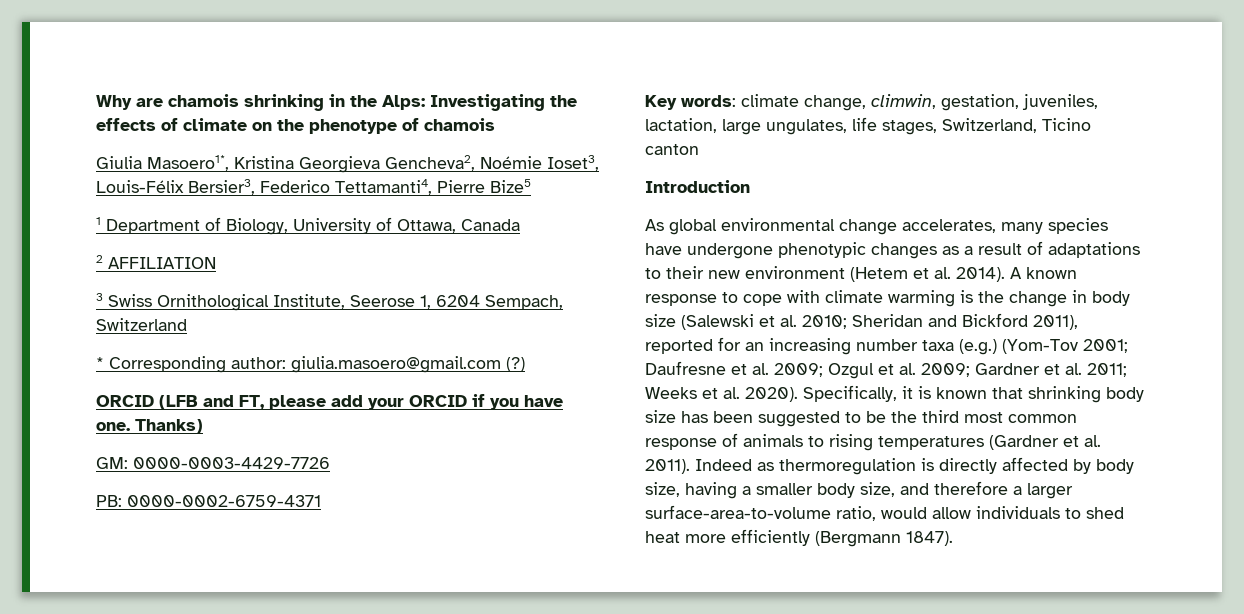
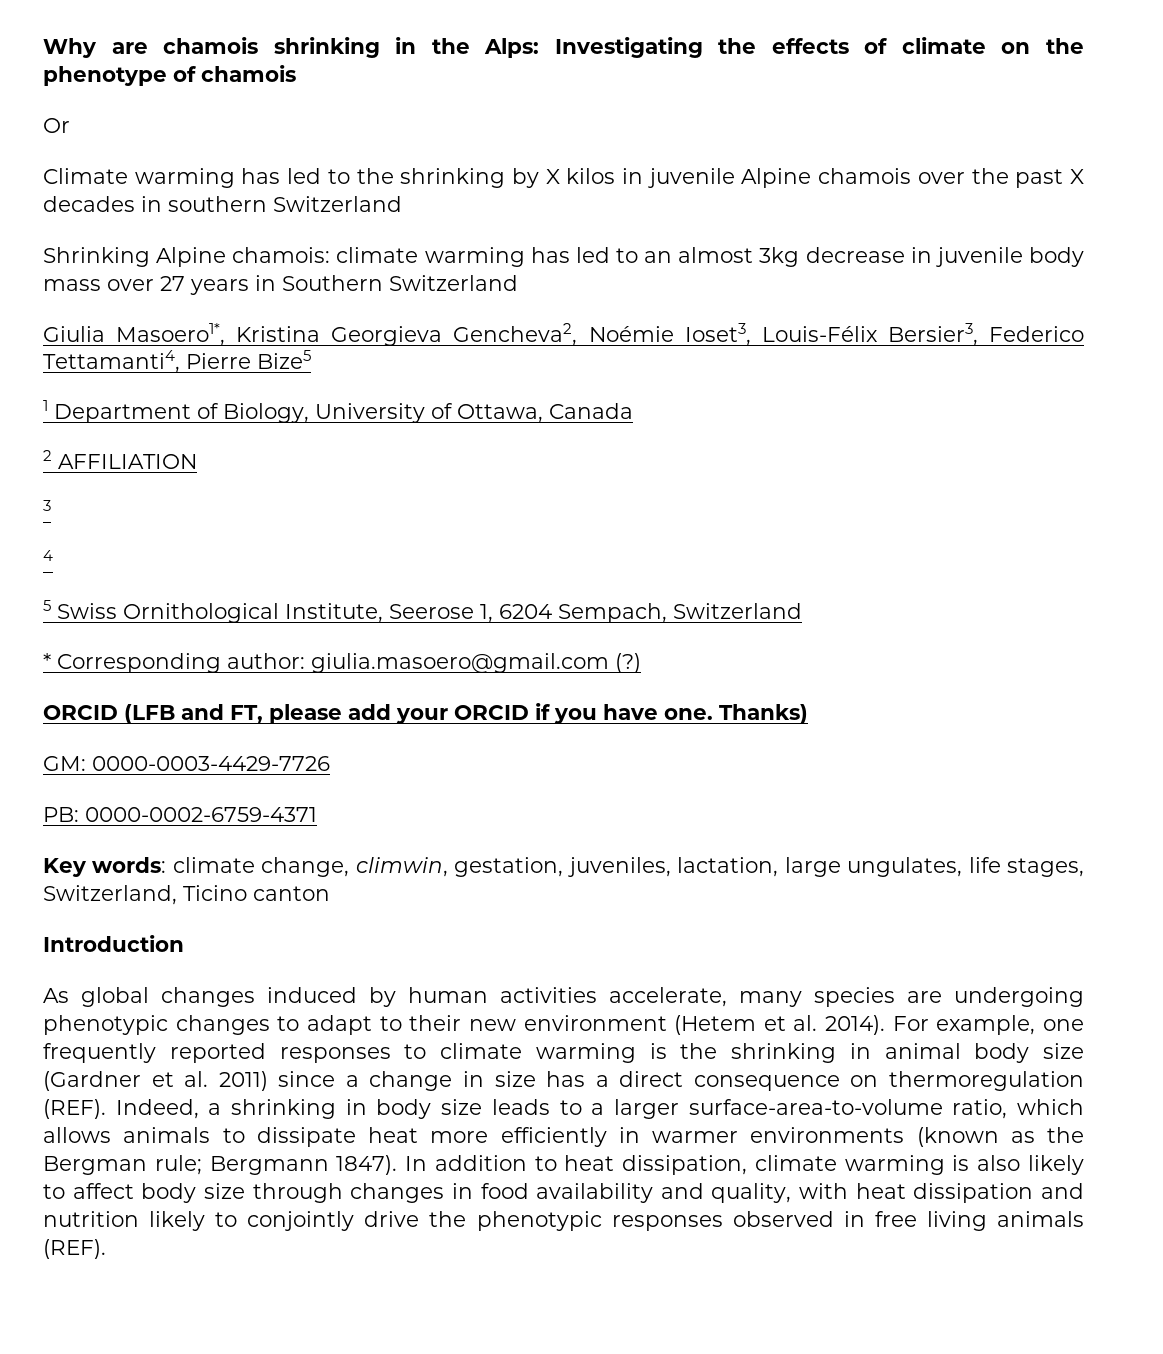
(495, 124) none -> [43,118,70,133] [43,168,1085,188] [43,196,402,212] [43,247,1084,267] [43,275,518,295] // Or // Climate warming has led to the shrinking by X kilos in juvenile Alpine chamois over the past X decades in southern Switzerland // Shrinking Alpine chamois: climate warming has led to an almost 3kg decrease in juvenile body mass over 27 years in Southern Switzerland
(103, 297) none -> [43,550,53,561] [43,600,51,611] // 4 // 5
[721,218,1108,235] [645,241,1140,259] environmental change accelerates, many species have undergone phenotypic changes as a result of adaptations -> [161,987,1084,1007] [43,1015,372,1035] changes induced by human activities accelerate, many species are undergoing phenotypic changes to adapt
[1010,267,1077,279] [645,290,1130,307] [645,313,1078,330] [645,337,1128,355] [645,361,1127,379] [645,385,1144,403] [645,410,1077,427] [645,433,1101,451] [645,457,1134,475] [645,481,1073,499] [645,505,1124,521] [645,529,953,547] A known response to cope with climate warming is the change in body size (Salewski et al. 2010; Sheridan and Bickford 2011), reported for an increasing number taxa (e.g.) (Yom-Tov 2001; Daufresne et al. 2009; Ozgul et al. 2009; Gardner et al. 2011; Weeks et al. 2020). Specifically, it is known that shrinking body size has been suggested to be the third most common response of animals to rising temperatures (Gardner et al. 2011). Indeed as thermoregulation is directly affected by body size, having a smaller body size, and therefore a larger surface-area-to-volume ratio, would allow individuals to shed heat more efficiently (Bergmann 1847). -> [892,1015,1084,1035] [43,1043,1084,1063] [43,1071,1084,1091] [43,1099,1084,1119] [43,1127,1084,1147] [43,1155,1084,1175] [43,1183,1084,1203] [43,1211,1085,1231] [43,1239,106,1259] For example, one frequently reported responses to climate warming is the shrinking in animal body size (Gardner et al. 2011) since a change in size has a direct consequence on thermoregulation (REF). Indeed, a shrinking in body size leads to a larger surface-area-to-volume ratio, which allows animals to dissipate heat more efficiently in warmer environments (known as the Bergman rule; Bergmann 1847). In addition to heat dissipation, climate warming is also likely to affect body size through changes in food availability and quality, with heat dissipation and nutrition likely to conjointly drive the phenotypic responses observed in free living animals (REF).

